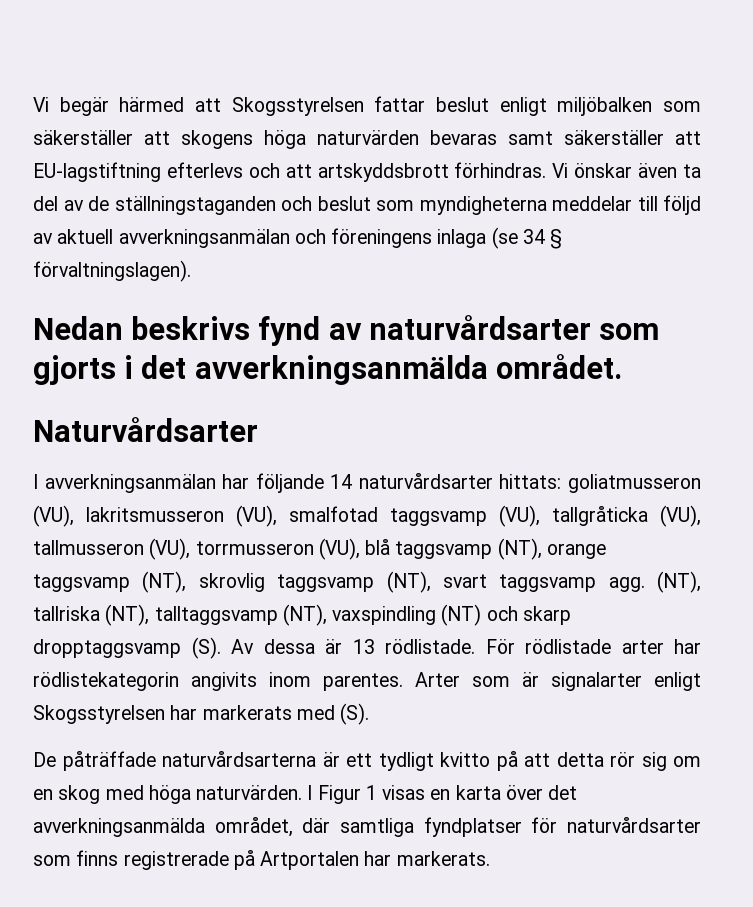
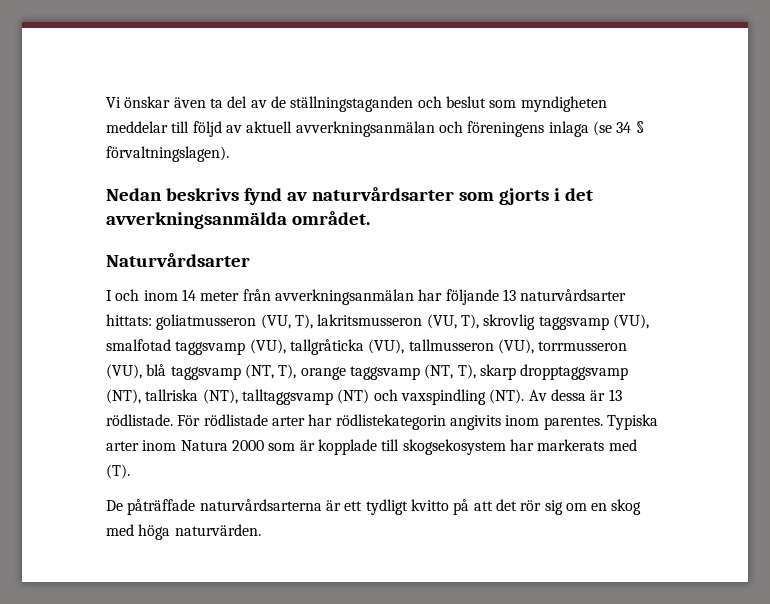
[33,96,701,116] [33,130,701,149] [33,162,569,182] Vi begär härmed att Skogsstyrelsen fattar beslut enligt miljöbalken som säkerställer att skogens höga naturvärden bevaras samt säkerställer att EU-lagstiftning efterlevs och att artskyddsbrott förhindras. Vi -> [106,97,121,108] Vi
[419,196,547,215] myndigheterna -> [520,96,607,112] myndigheten
(38, 481) none -> [115,289,271,301] och inom 14 meter från
[330,474,353,489] 14 -> [502,289,516,301] 13
[33,505,224,527] (VU), lakritsmusseron -> [260,314,609,330] (VU, T), lakritsmusseron (VU, T), skrovlig taggsvamp
[497,538,606,560] [33,571,701,593] [33,604,571,626] [33,637,221,659] (NT), orange taggsvamp (NT), skrovlig taggsvamp (NT), svart taggsvamp agg. (NT), tallriska (NT), talltaggsvamp (NT), vaxspindling (NT) och skarp dropptaggsvamp (S). -> [244,364,629,380] [106,389,525,405] (NT, T), orange taggsvamp (NT, T), skarp dropptaggsvamp (NT), tallriska (NT), talltaggsvamp (NT) och vaxspindling (NT).
[415,672,701,691] [33,705,165,724] Arter som är signalarter enligt Skogsstyrelsen -> [606,414,658,430] [106,439,506,455] Typiska arter inom Natura 2000 som är kopplade till skogsekosystem
[340,703,370,725] (S). -> [106,464,130,479] (T).
[556,752,604,767] detta -> [495,499,517,511] det
[307,785,578,804] [33,817,701,837] [33,850,490,870] I Figur 1 visas en karta över det avverkningsanmälda området, där samtliga fyndplatser för naturvårdsarter som finns registrerade på Artportalen har markerats. -> (261, 530) none

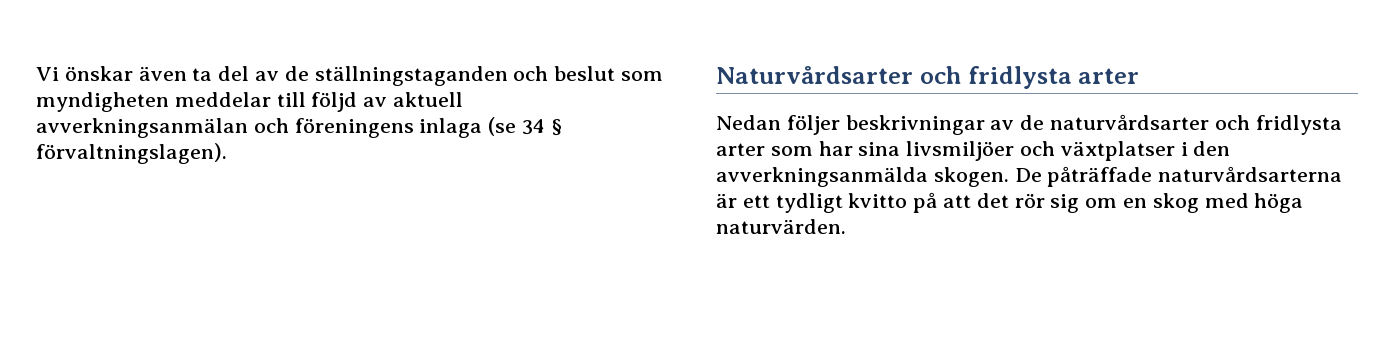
[106,187,593,205] [106,211,370,229] [106,253,250,267] [106,289,627,305] [106,314,649,330] [106,339,628,355] [106,364,629,380] [106,389,622,405] [106,414,658,430] [106,439,637,455] [106,464,130,479] Nedan beskrivs fynd av naturvårdsarter som gjorts i det avverkningsanmälda området. // Naturvårdsarter // I och inom 14 meter från avverkningsanmälan har följande 13 naturvårdsarter hittats: goliatmusseron (VU, T), lakritsmusseron (VU, T), skrovlig taggsvamp (VU), smalfotad taggsvamp (VU), tallgråticka (VU), tallmusseron (VU), torrmusseron (VU), blå taggsvamp (NT, T), orange taggsvamp (NT, T), skarp dropptaggsvamp (NT), tallriska (NT), talltaggsvamp (NT) och vaxspindling (NT). Av dessa är 13 rödlistade. För rödlistade arter har rödlistekategorin angivits inom parentes. Typiska arter inom Natura 2000 som är kopplade till skogsekosystem har markerats med (T). // -> [716,66,1140,89] [716,114,1342,135] [716,141,1231,161] [716,167,1009,187] Naturvårdsarter och fridlysta arter // Nedan följer beskrivningar av de naturvårdsarter och fridlysta arter som har sina livsmiljöer och växtplatser i den avverkningsanmälda skogen.

